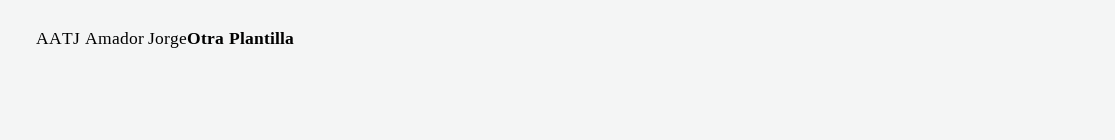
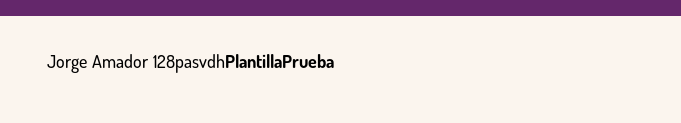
[36,32,295,48] AATJ Amador JorgeOtra Plantilla -> [47,54,334,73] Jorge Amador 128pasvdhPlantillaPrueba

